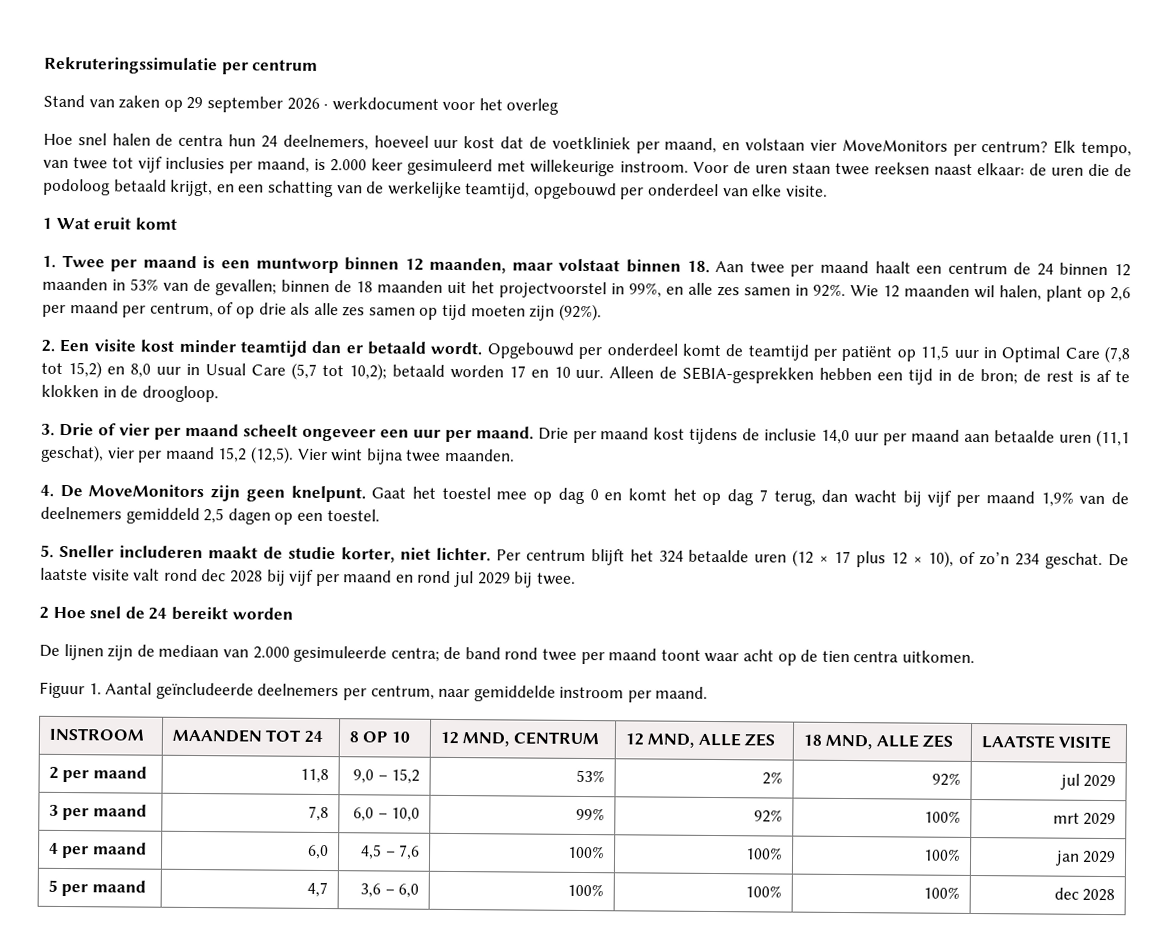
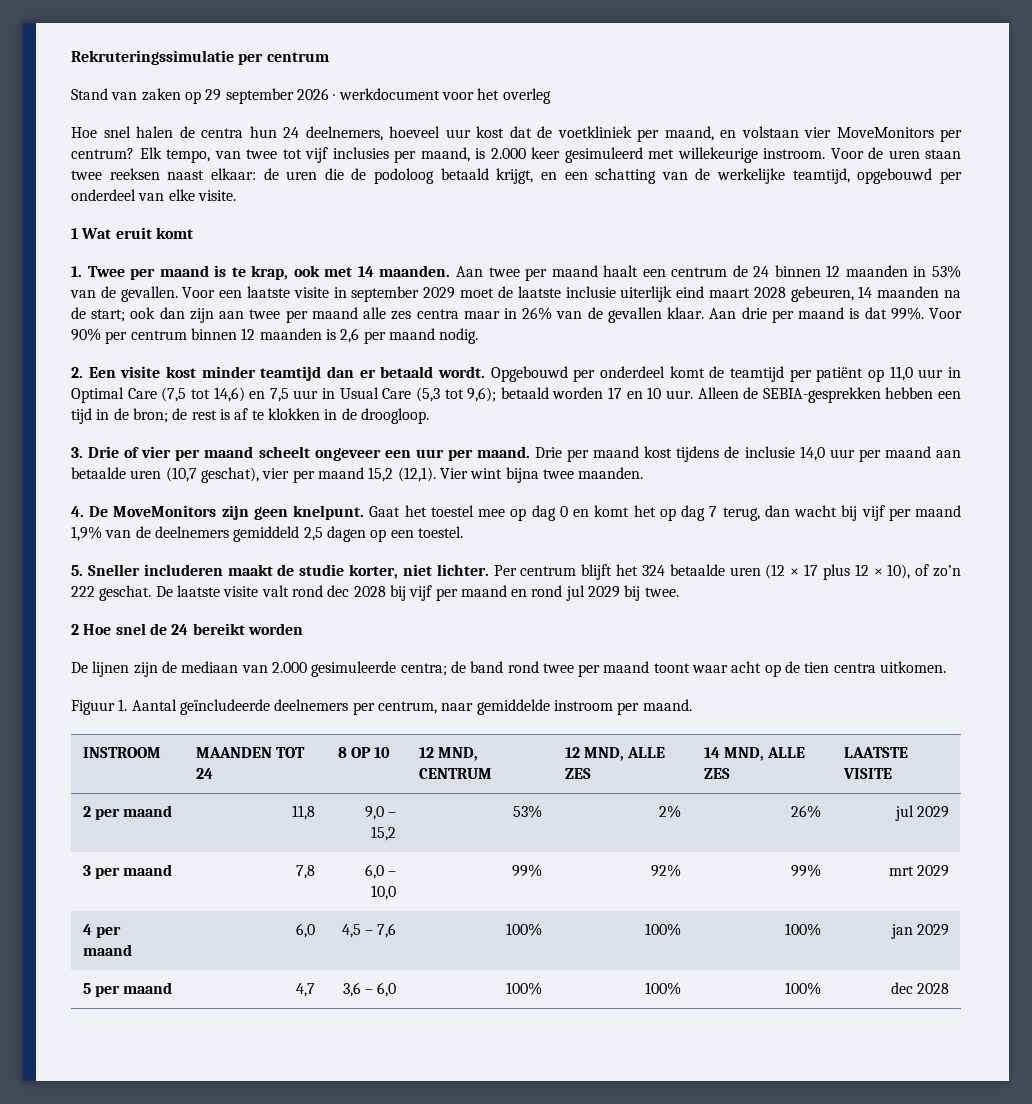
[220,257,710,274] een muntworp binnen 12 maanden, maar volstaat binnen 18. -> [231,265,451,280] te krap, ook met 14 maanden.
[215,279,1131,302] [42,301,602,322] gevallen; binnen de 18 maanden uit het projectvoorstel in 99%, en alle zes samen in 92%. Wie 12 maanden wil halen, plant op 2,6 per maand per centrum, of op drie als alle zes samen op tijd moeten zijn (92%). -> [120,286,962,302] [71,307,963,323] [71,328,479,344] gevallen. Voor een laatste visite in september 2029 moet de laatste inclusie uiterlijk eind maart 2028 gebeuren, 14 maanden na de start; ook dan zijn aan twee per maand alle zes centra maar in 26% van de gevallen klaar. Aan drie per maand is dat 99%. Voor 90% per centrum binnen 12 maanden is 2,6 per maand nodig.
[920,345,950,361] 11,5 -> [889,366,913,381] 11,0
[1104,345,1130,364] [41,361,151,379] (7,8 tot 15,2) en 8,0 -> [161,387,289,402] (7,5 tot 14,6) en 7,5
[290,362,387,381] (5,7 tot 10,2); -> [415,387,497,402] (5,3 tot 9,6);
[1096,429,1130,448] (11,1 -> [165,467,197,482] (10,7
[250,446,294,464] (12,5). -> [397,467,436,482] (12,1).
[1015,553,1041,566] 234 -> [71,586,95,597] 222
[802,734,822,746] 18 -> [703,747,720,758] 14
[932,772,962,786] 92% -> [791,805,822,818] 26%
[924,810,962,823] 100% -> [791,864,822,877] 99%

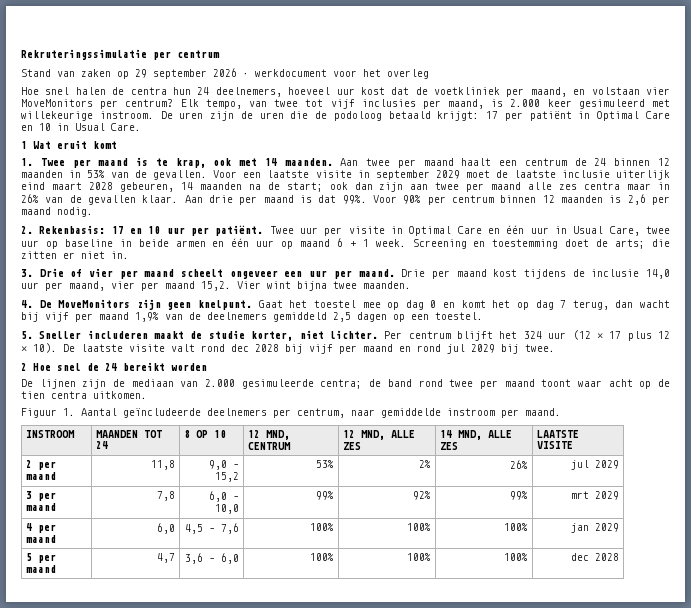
[830,147,961,159] [71,168,256,180] Voor de uren staan twee reeksen naast elkaar: -> [160,111,235,121] De uren zijn
[496,168,963,184] [71,189,236,201] krijgt, en een schatting van de werkelijke teamtijd, opgebouwd per onderdeel van elke visite. -> [437,111,670,121] [21,123,141,131] krijgt: 17 per patiënt in Optimal Care en 10 in Usual Care.
[88,366,961,382] [71,387,961,403] [71,408,429,424] Een visite kost minder teamtijd dan er betaald wordt. Opgebouwd per onderdeel komt de teamtijd per patiënt op 11,0 uur in Optimal Care (7,5 tot 14,6) en 7,5 uur in Usual Care (5,3 tot 9,6); betaald worden 17 en 10 uur. Alleen de SEBIA-gesprekken hebben een tijd in de bron; de rest is af te klokken in de droogloop. -> [39,225,670,236] [21,238,671,249] [21,251,129,259] Rekenbasis: 17 en 10 uur per patiënt. Twee uur per visite in Optimal Care en één uur in Usual Care, twee uur op baseline in beide armen en één uur op maand 6 + 1 week. Screening en toestemming doet de arts; die zitten er niet in.
[884,446,961,458] [71,467,436,483] maand aan betaalde uren (10,7 geschat), vier per maand 15,2 (12,1). -> [69,281,231,291] maand, vier per maand 15,2.
[669,564,761,576] betaalde uren -> [548,332,567,339] uur
[887,564,962,579] [71,585,152,601] 10), of zo’n 222 geschat. -> [33,343,57,353] 10).

